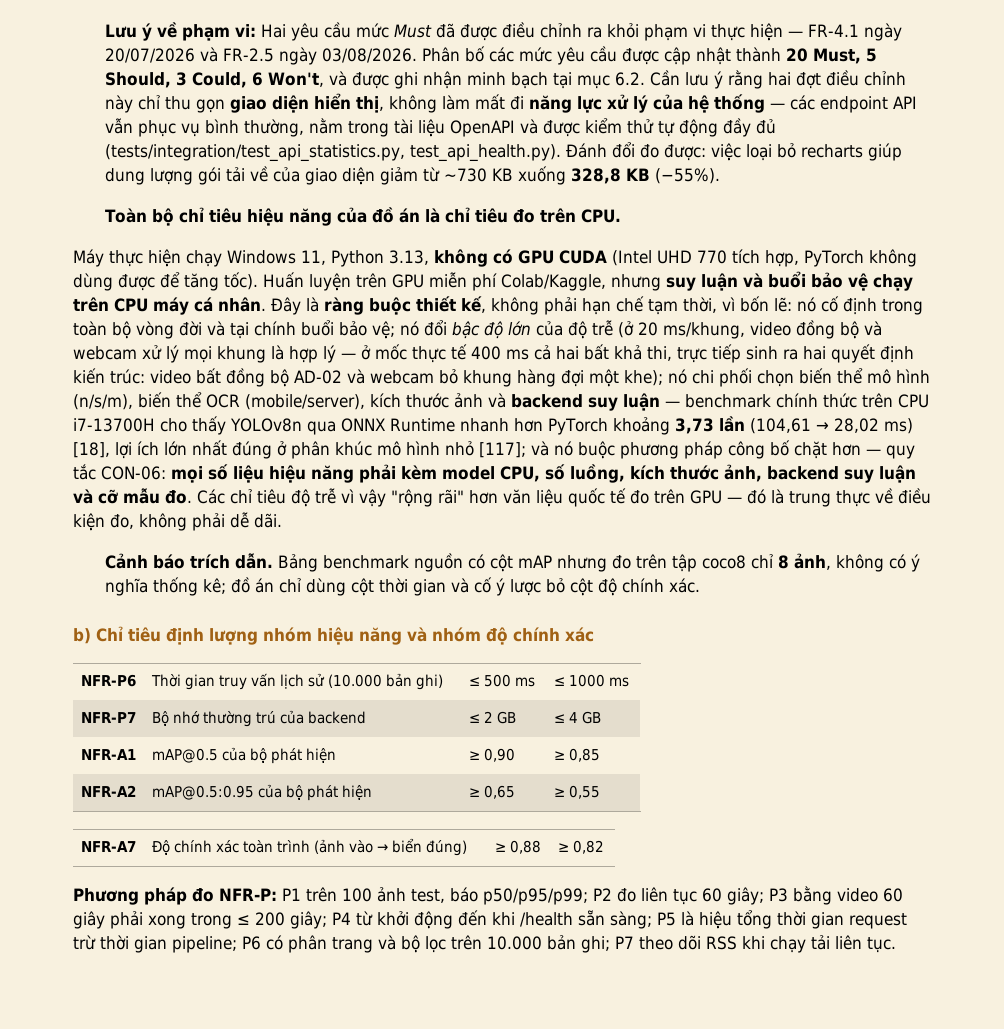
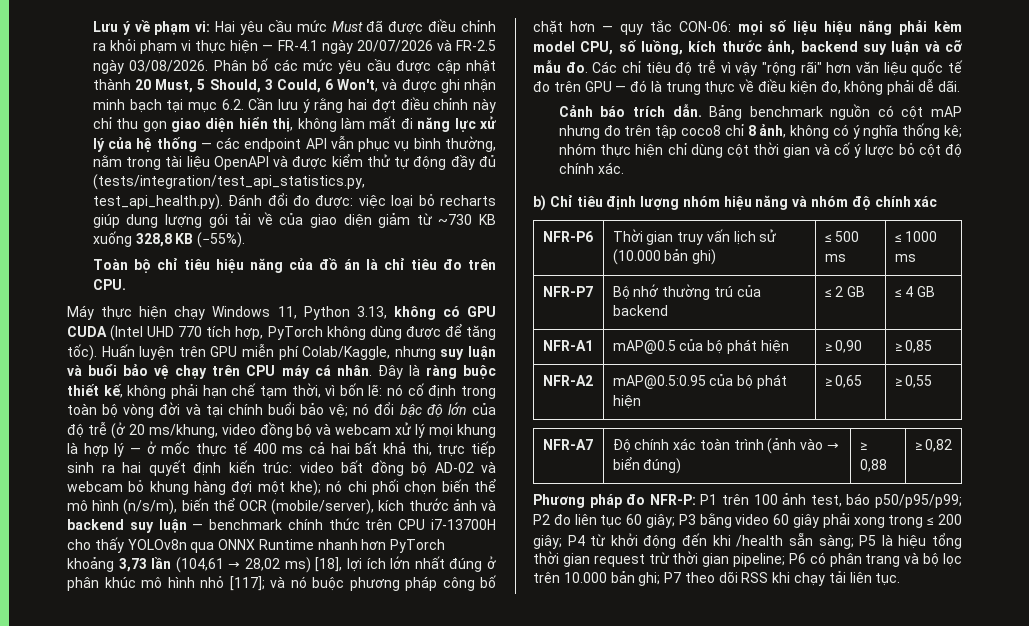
[230,577,274,593] đồ án -> [558,143,664,158] nhóm thực hiện

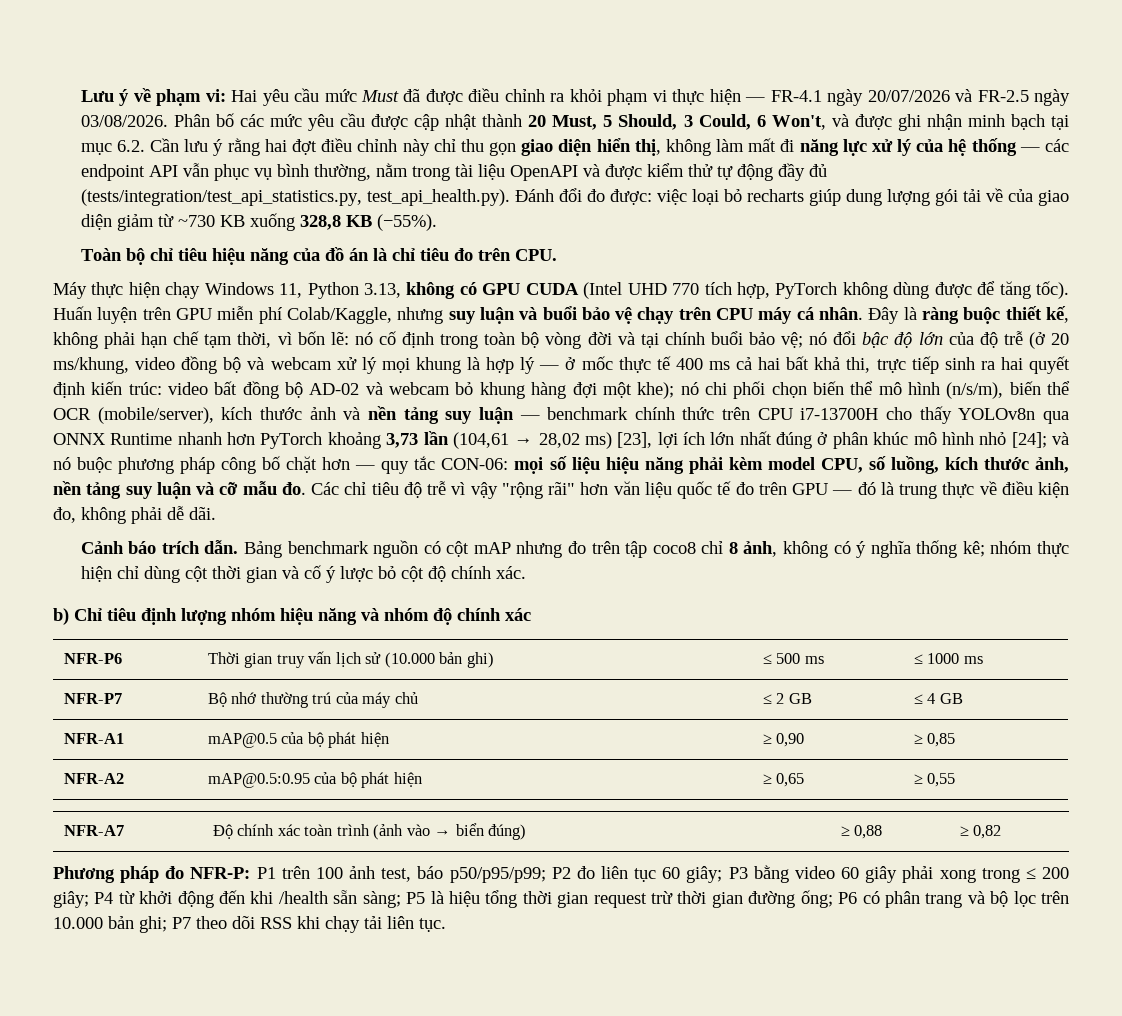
[67,519,124,530] backend -> [367,406,439,424] nền tảng
[315,557,343,572] [18], -> [617,432,653,448] [23],
[229,576,265,591] [117]; -> [1011,432,1047,448] [24];
[800,41,858,52] backend -> [53,481,122,499] nền tảng
[612,305,668,316] backend -> [362,692,418,708] máy chủ
[733,553,786,567] pipeline; -> [748,890,833,908] đường ống;

